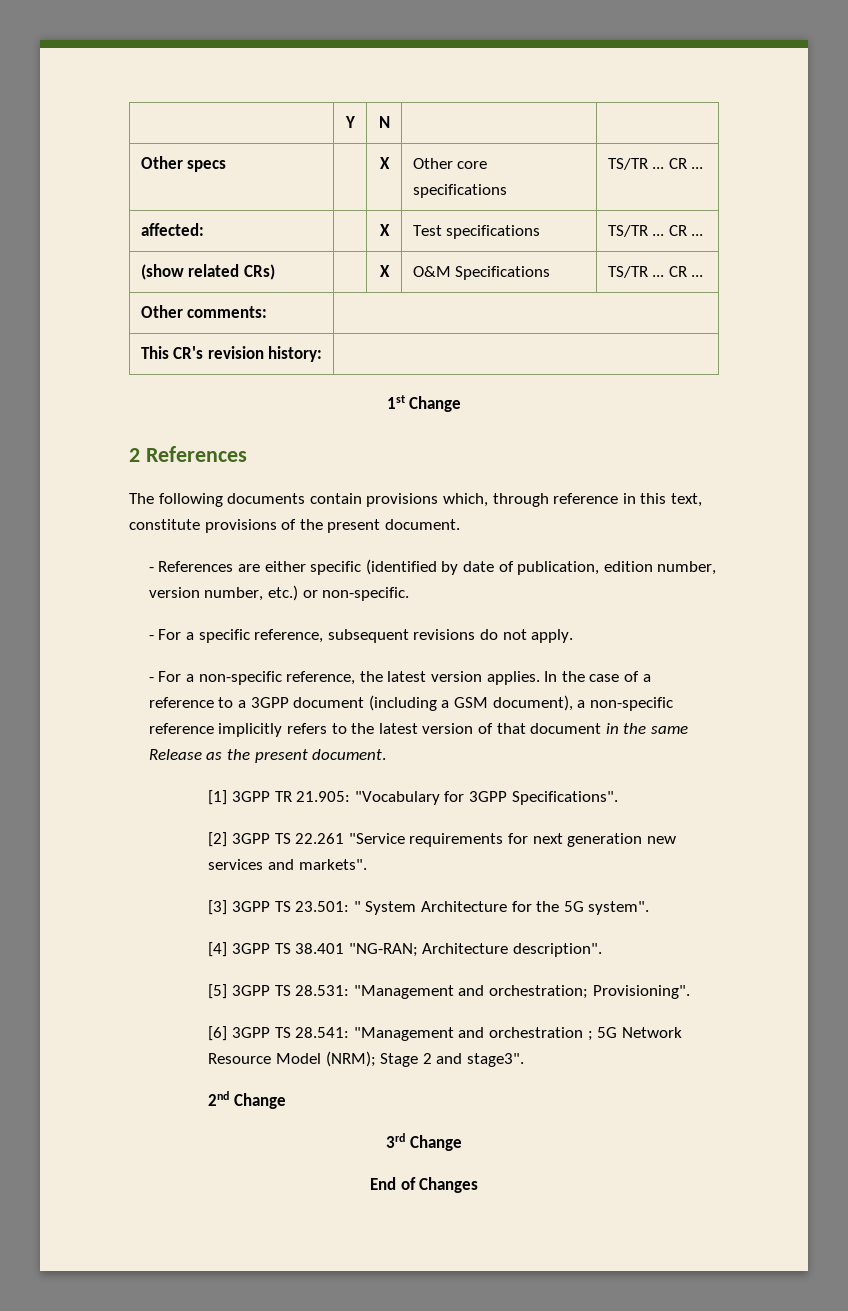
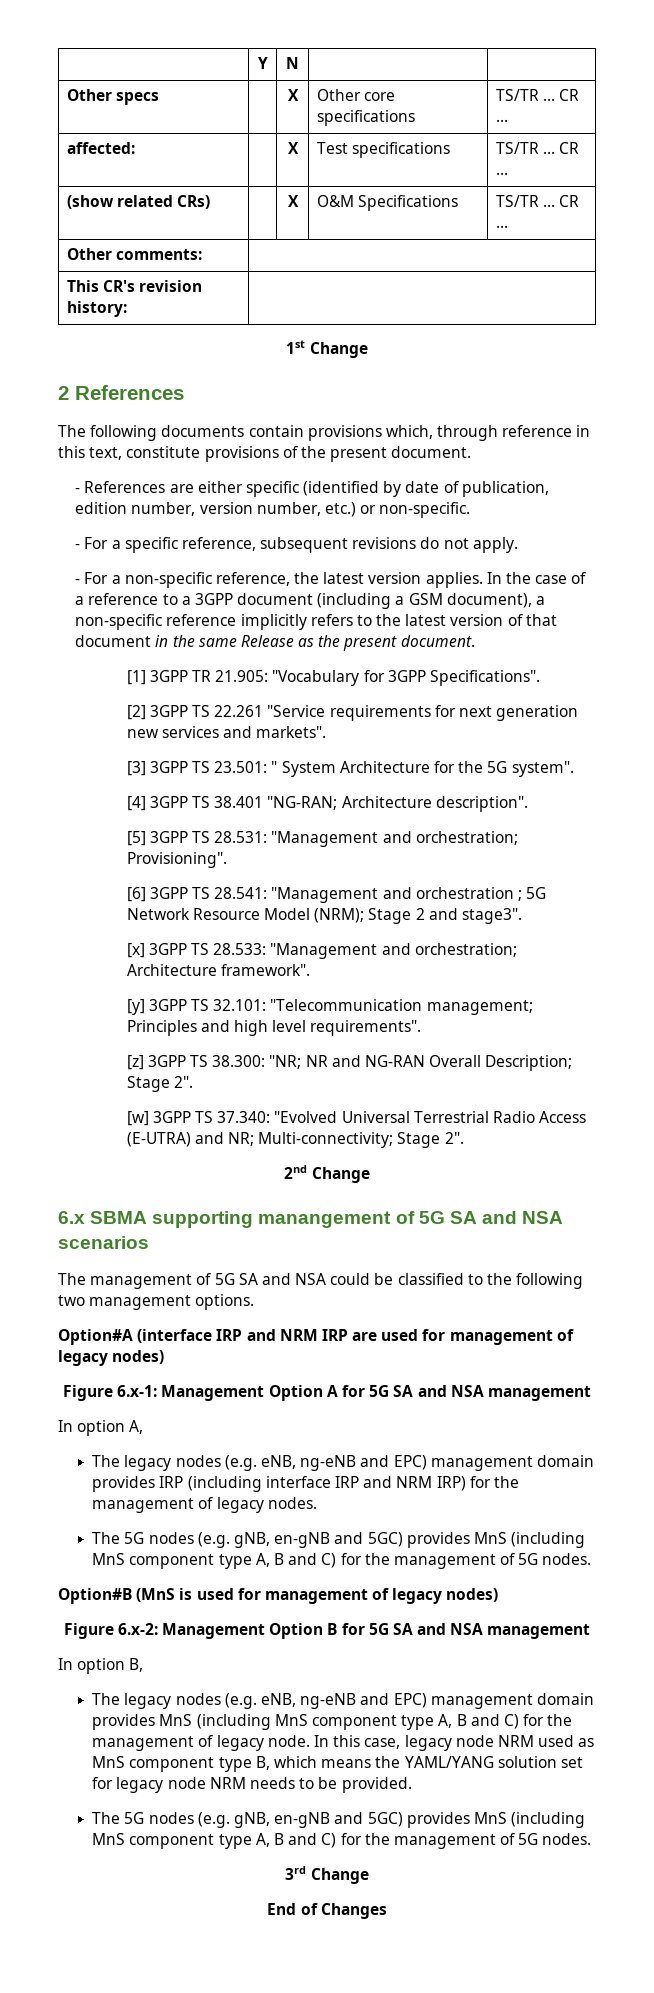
[208,1091,287,1109] 2nd Change -> [126,943,517,959] [126,964,310,976] [126,999,533,1015] [126,1020,422,1036] [126,1055,573,1071] [126,1076,193,1092] [126,1111,587,1126] [126,1132,464,1148] [284,1165,370,1183] [58,1211,564,1228] [58,1236,149,1249] [58,1273,584,1289] [58,1294,255,1310] [58,1329,574,1345] [58,1350,165,1366] [63,1385,591,1401] [58,1420,144,1436] [92,1455,594,1471] [92,1476,519,1492] [92,1497,317,1513] [92,1532,586,1548] [92,1553,592,1569] [58,1588,499,1604] [63,1623,591,1639] [58,1658,144,1674] [92,1693,594,1709] [92,1714,573,1730] [92,1735,595,1751] [92,1756,583,1772] [92,1777,412,1793] [92,1812,586,1828] [92,1833,592,1849] [x] 3GPP TS 28.533: "Management and orchestration; Architecture framework". // [y] 3GPP TS 32.101: "Telecommunication management; Principles and high level requirements". // [z] 3GPP TS 38.300: "NR; NR and NG-RAN Overall Description; Stage 2". // [w] 3GPP TS 37.340: "Evolved Universal Terrestrial Radio Access (E-UTRA) and NR; Multi-connectivity; Stage 2". // 2nd Change // 6.x SBMA supporting manangement of 5G SA and NSA scenarios // The management of 5G SA and NSA could be classified to the following two management options. // Option#A (interface IRP and NRM IRP are used for management of legacy nodes) // Figure 6.x-1: Management Option A for 5G SA and NSA management // In option A, // The legacy nodes (e.g. eNB, ng-eNB and EPC) management domain provides IRP (including interface IRP and NRM IRP) for the management of legacy nodes. // The 5G nodes (e.g. gNB, en-gNB and 5GC) provides MnS (including MnS component type A, B and C) for the management of 5G nodes. // Option#B (MnS is used for management of legacy nodes) // Figure 6.x-2: Management Option B for 5G SA and NSA management // In option B, // The legacy nodes (e.g. eNB, ng-eNB and EPC) management domain provides MnS (including MnS component type A, B and C) for the management of legacy node. In this case, legacy node NRM used as MnS component type B, which means the YAML/YANG solution set for legacy node NRM needs to be provided. // The 5G nodes (e.g. gNB, en-gNB and 5GC) provides MnS (including MnS component type A, B and C) for the management of 5G nodes.

